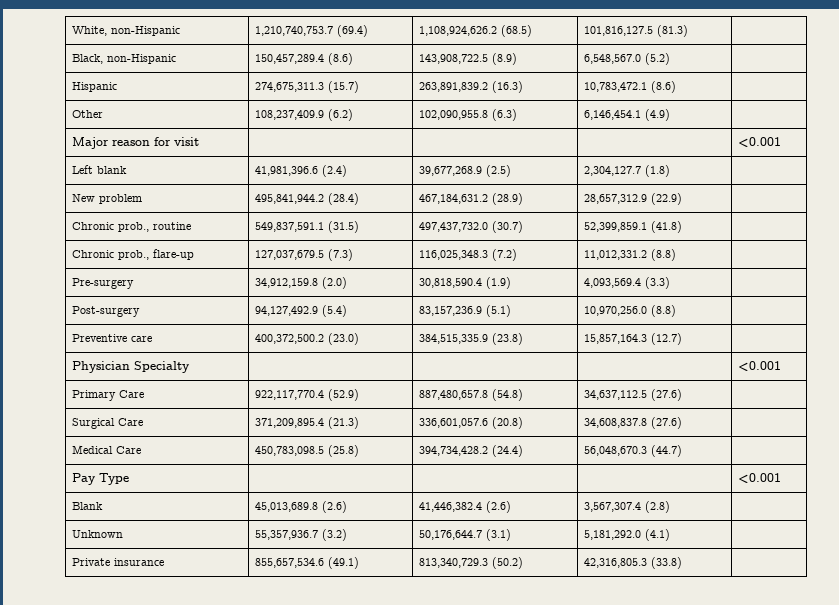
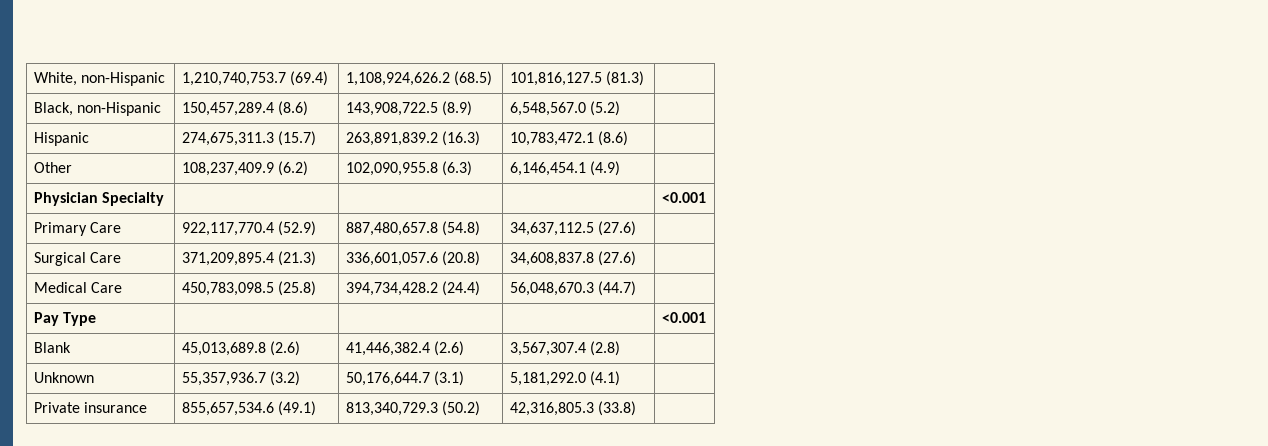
[72,137,200,149] [738,137,782,147] [72,165,128,174] [255,165,348,177] [419,165,512,177] [584,165,671,177] [72,194,143,204] [255,193,360,205] [419,193,524,205] [584,193,683,205] [72,222,192,232] [255,221,360,233] [419,221,524,233] [584,221,683,233] [72,249,195,260] [255,249,354,261] [419,249,518,261] [584,249,677,261] [72,278,135,289] [255,277,348,289] [419,277,512,289] [584,277,671,289] [72,306,141,317] [255,305,348,317] [419,305,512,317] [584,305,677,317] [72,334,153,342] [255,333,360,345] [419,333,524,345] [584,333,683,345] // Major reason for visit | | | | <0.001 // Left blank | 41,981,396.6 (2.4) | 39,677,268.9 (2.5) | 2,304,127.7 (1.8) | // New problem | 495,841,944.2 (28.4) | 467,184,631.2 (28.9) | 28,657,312.9 (22.9) | // Chronic prob., routine | 549,837,591.1 (31.5) | 497,437,732.0 (30.7) | 52,399,859.1 (41.8) | // Chronic prob., flare-up | 127,037,679.5 (7.3) | 116,025,348.3 (7.2) | 11,012,331.2 (8.8) | // Pre-surgery | 34,912,159.8 (2.0) | 30,818,590.4 (1.9) | 4,093,569.4 (3.3) | // Post-surgery | 94,127,492.9 (5.4) | 83,157,236.9 (5.1) | 10,970,256.0 (8.8) | // Preventive care | 400,372,500.2 (23.0) | 384,515,335.9 (23.8) | 15,857,164.3 (12.7) | -> (620, 168) none

